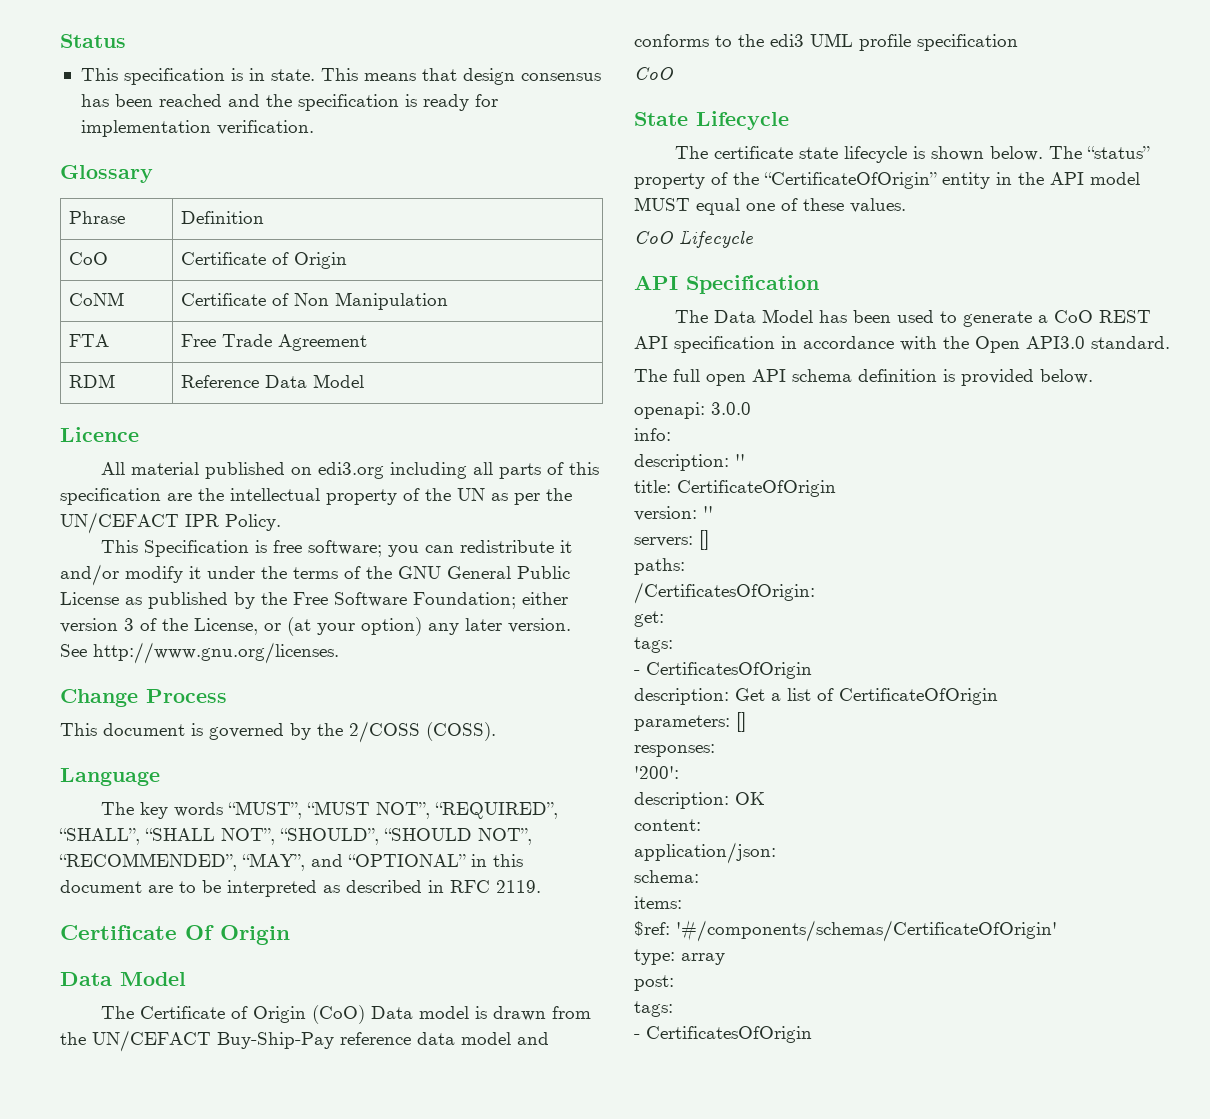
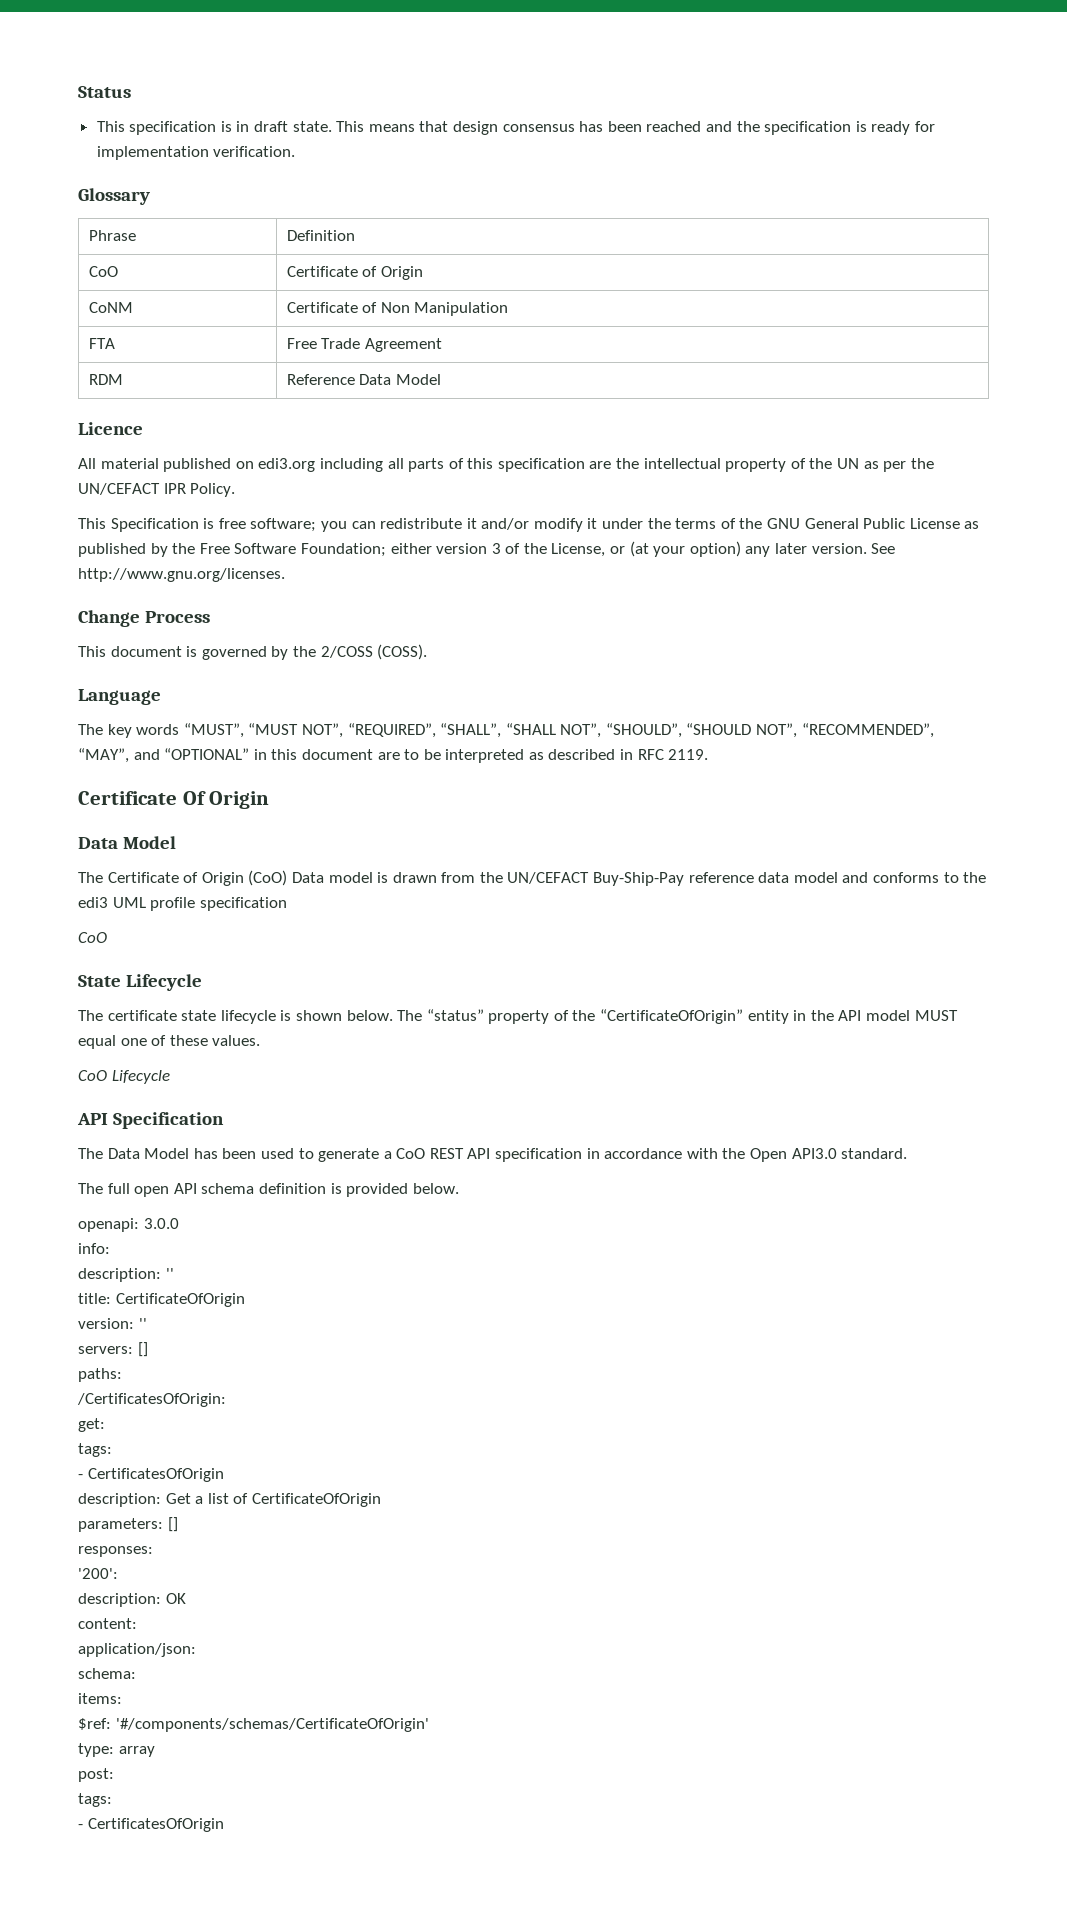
(265, 74) none -> [254,121,289,132] draft

